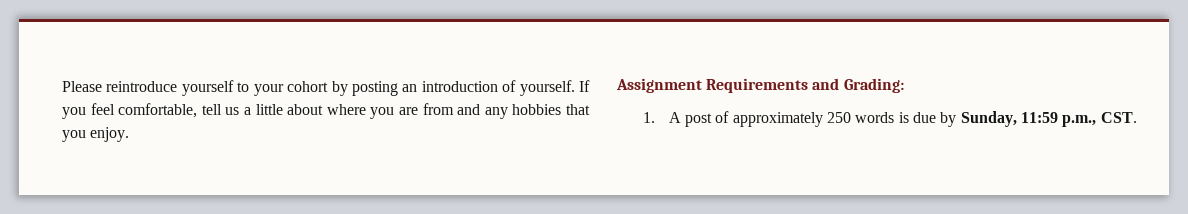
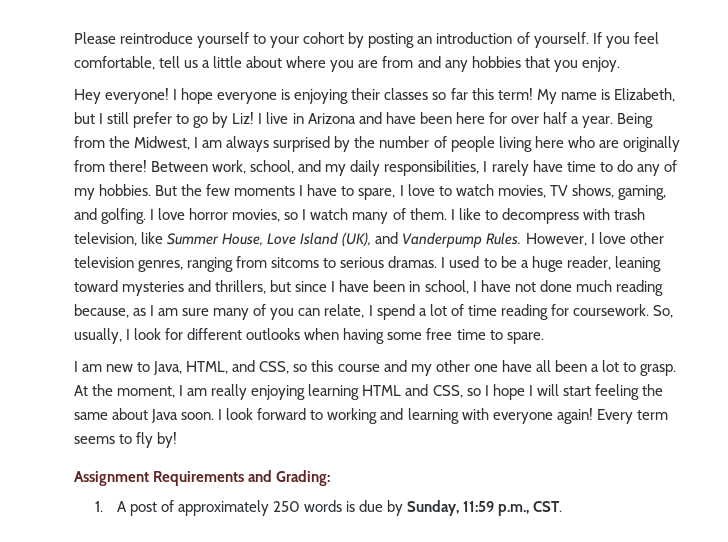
(130, 134) none -> [74,88,675,104] [74,112,654,128] [74,136,680,152] [74,160,677,176] [74,184,666,200] [74,208,645,224] [74,232,664,248] [74,256,661,272] [74,280,663,296] [74,304,673,320] [74,328,544,344] [74,360,677,376] [74,384,663,400] [74,408,668,424] [74,432,178,448] // Hey everyone! I hope everyone is enjoying their classes so far this term! My name is Elizabeth, but I still prefer to go by Liz! I live in Arizona and have been here for over half a year. Being from the Midwest, I am always surprised by the number of people living here who are originally from there! Between work, school, and my daily responsibilities, I rarely have time to do any of my hobbies. But the few moments I have to spare, I love to watch movies, TV shows, gaming, and golfing. I love horror movies, so I watch many of them. I like to decompress with trash television, like Summer House, Love Island (UK), and Vanderpump Rules. However, I love other television genres, ranging from sitcoms to serious dramas. I used to be a huge reader, leaning toward mysteries and thrillers, but since I have been in school, I have not done much reading because, as I am sure many of you can relate, I spend a lot of time reading for coursework. So, usually, I look for different outlooks when having some free time to spare. // I am new to Java, HTML, and CSS, so this course and my other one have all been a lot to grasp. At the moment, I am really enjoying learning HTML and CSS, so I hope I will start feeling the same about Java soon. I look forward to working and learning with everyone again! Every term seems to fly by!

